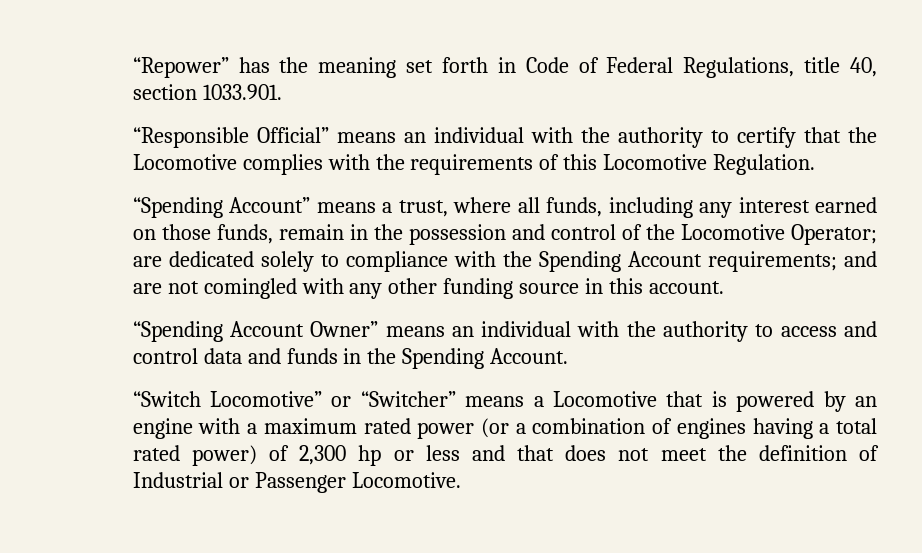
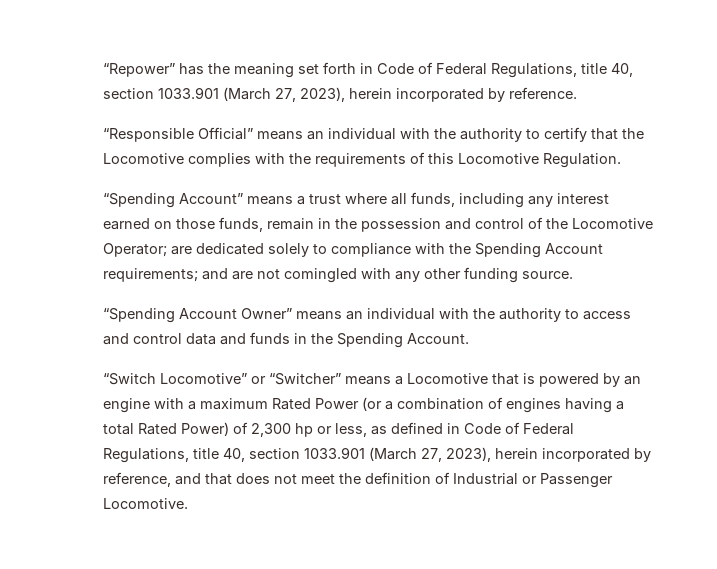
[202,84,282,100] 1033.901. -> [157,87,577,102] 1033.901 (March 27, 2023), herein incorporated by reference.
[398,200,448,217] trust, -> [308,194,341,204] trust
[519,278,725,294] source in this account. -> [521,271,573,279] source.
[363,418,475,439] rated power -> [271,398,359,410] Rated Power
[132,445,257,466] rated power) -> [137,422,229,436] Rated Power)
[425,445,460,461] less -> [334,422,574,437] [102,447,651,463] [102,472,171,487] less, as defined in Code of Federal Regulations, title 40, section 1033.901 (March 27, 2023), herein incorporated by reference,

